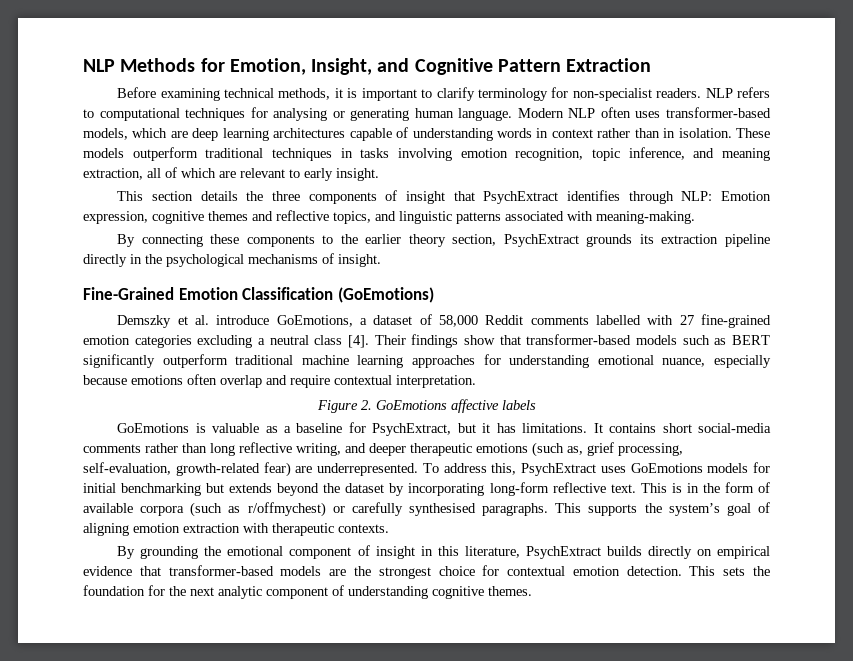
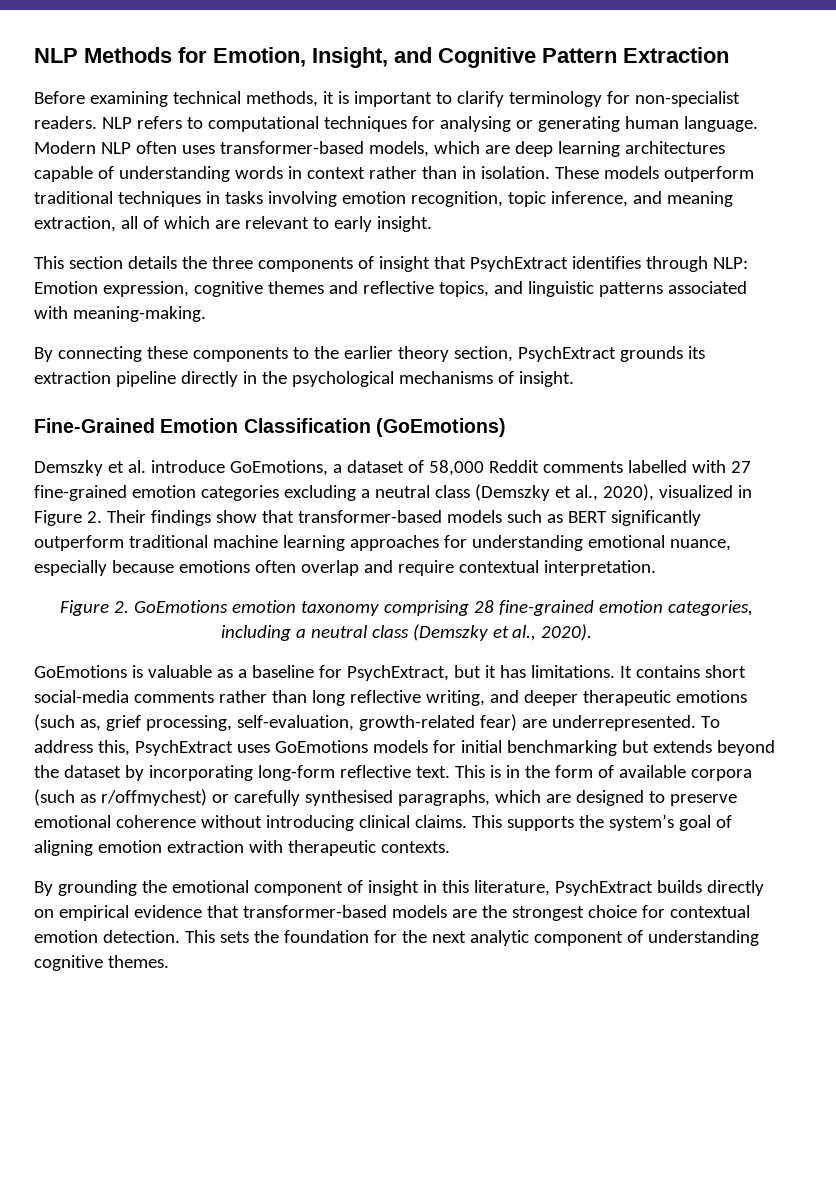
[347,335,369,348] [4]. -> [474,484,752,501] [34,510,102,526] (Demszky et al., 2020), visualized in Figure 2.
[450,399,536,413] affective labels -> [232,600,753,616] [220,624,593,641] emotion taxonomy comprising 28 fine-grained emotion categories, including a neutral class (Demszky et al., 2020).
[482,503,549,516] paragraphs. -> [397,790,737,806] [34,815,467,831] paragraphs, which are designed to preserve emotional coherence without introducing clinical claims.

